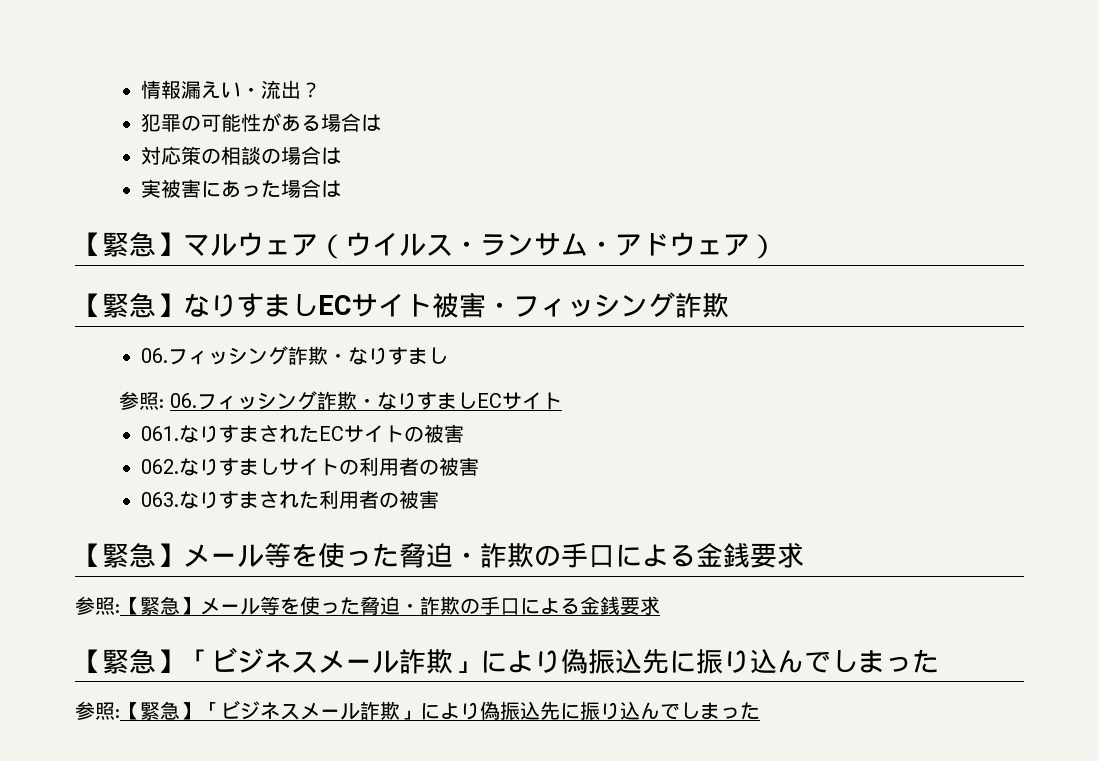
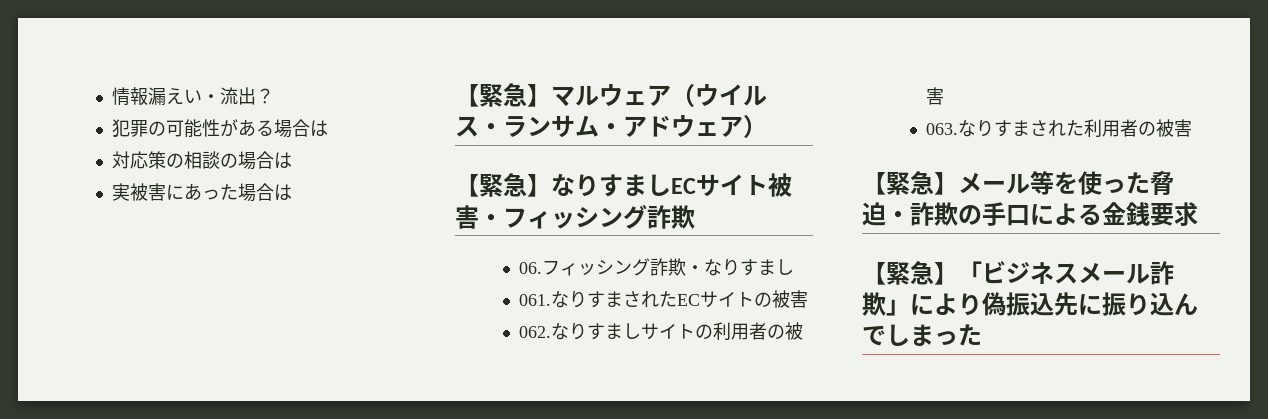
[119,391,562,410] // 参照: 06.フィッシング詐欺・なりすましECサイト -> (795, 267) none
[75,596,660,615] // 参照:【緊急】メール等を使った脅迫・詐欺の手口による金銭要求 -> (1198, 214) none
[75,700,760,720] // 参照:【緊急】「ビジネスメール詐欺」により偽振込先に振り込んでしまった -> (982, 335) none

